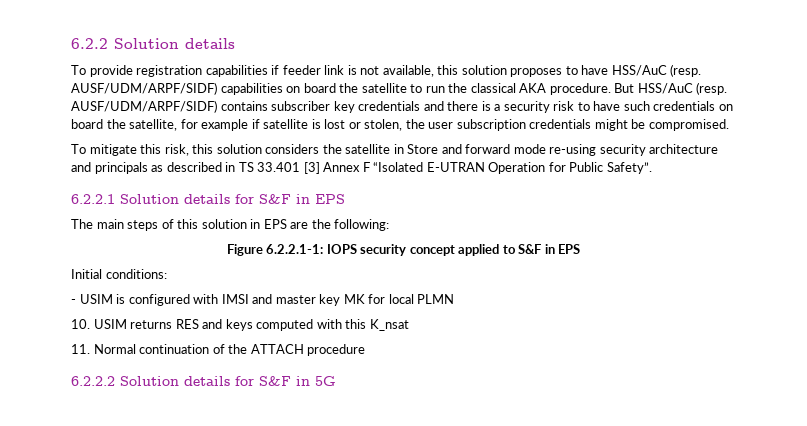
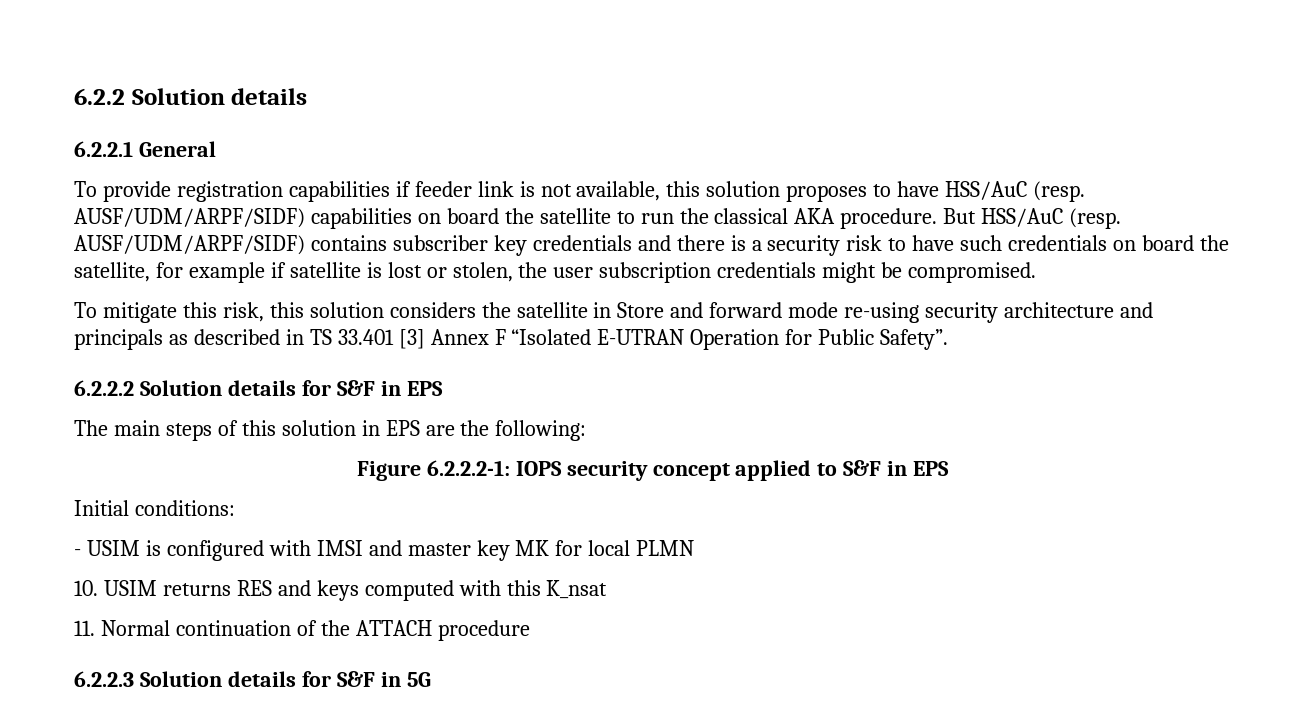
(235, 43) none -> [74,141,216,157] // 6.2.2.1 General
[71,194,115,204] 6.2.2.1 -> [74,380,134,396] 6.2.2.2
[266,244,324,254] 6.2.2.1-1: -> [426,460,510,476] 6.2.2.2-1:
[71,376,115,386] 6.2.2.2 -> [74,671,134,687] 6.2.2.3

